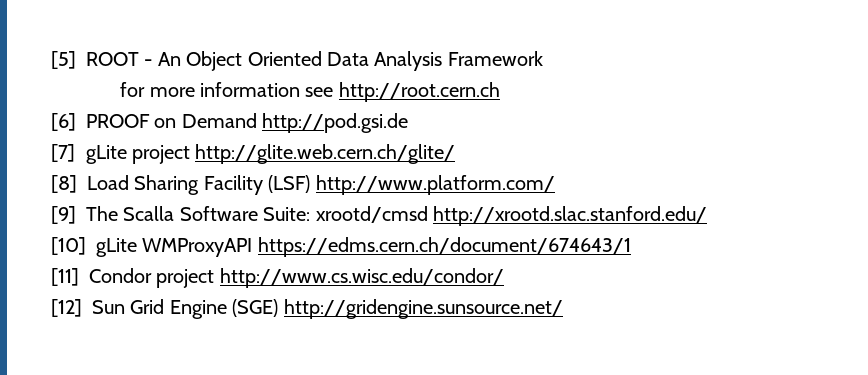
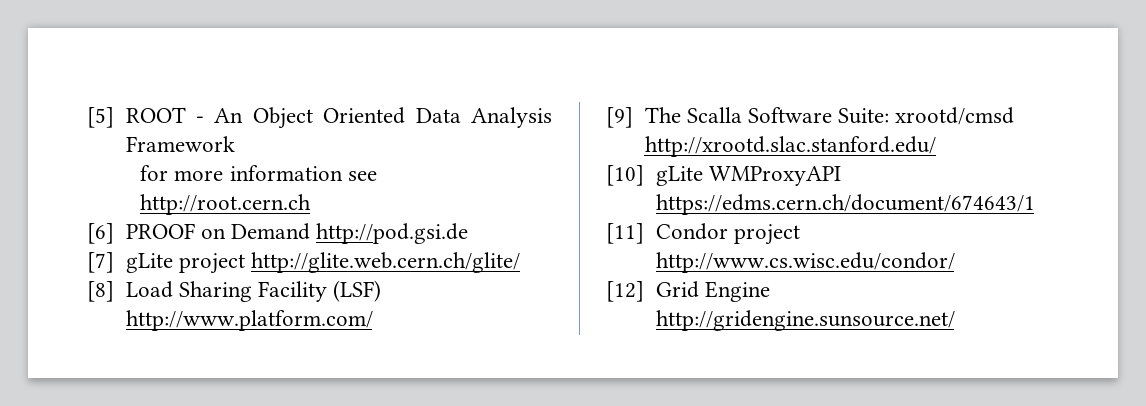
[92,300,125,314] Sun -> (644, 291) none
[232,299,279,317] (SGE) -> (770, 291) none

